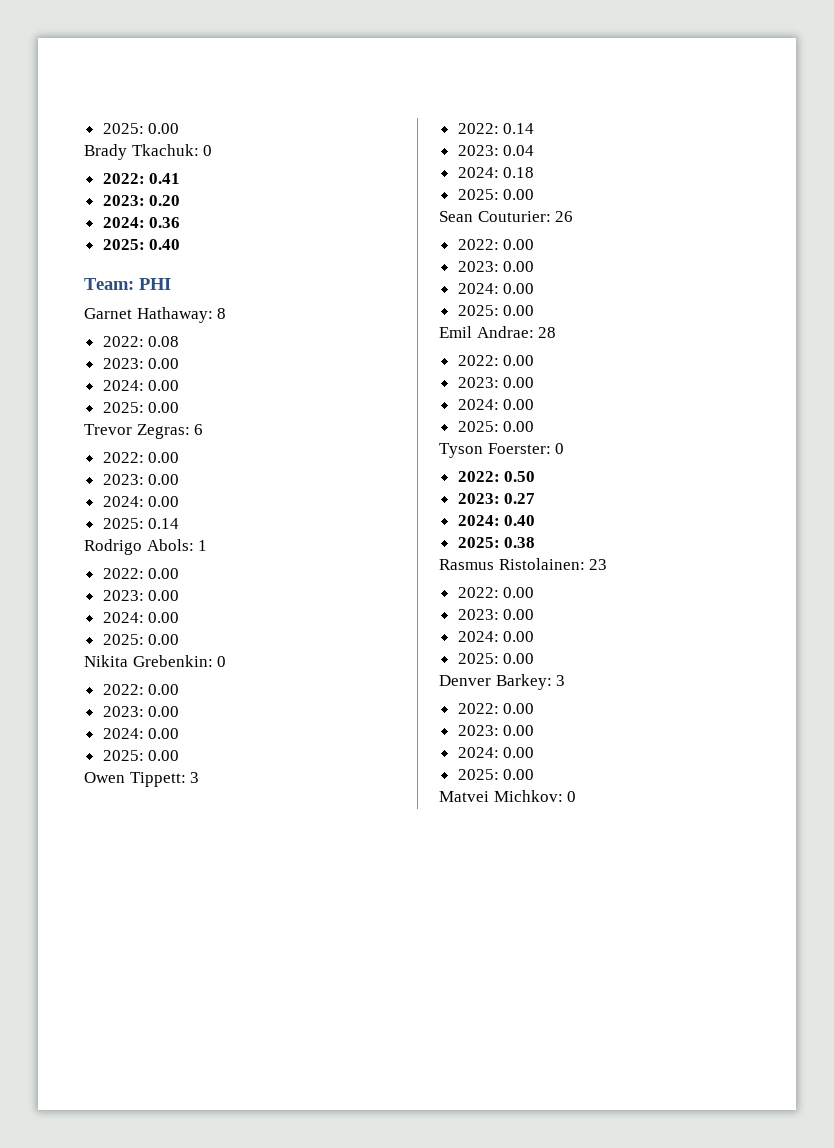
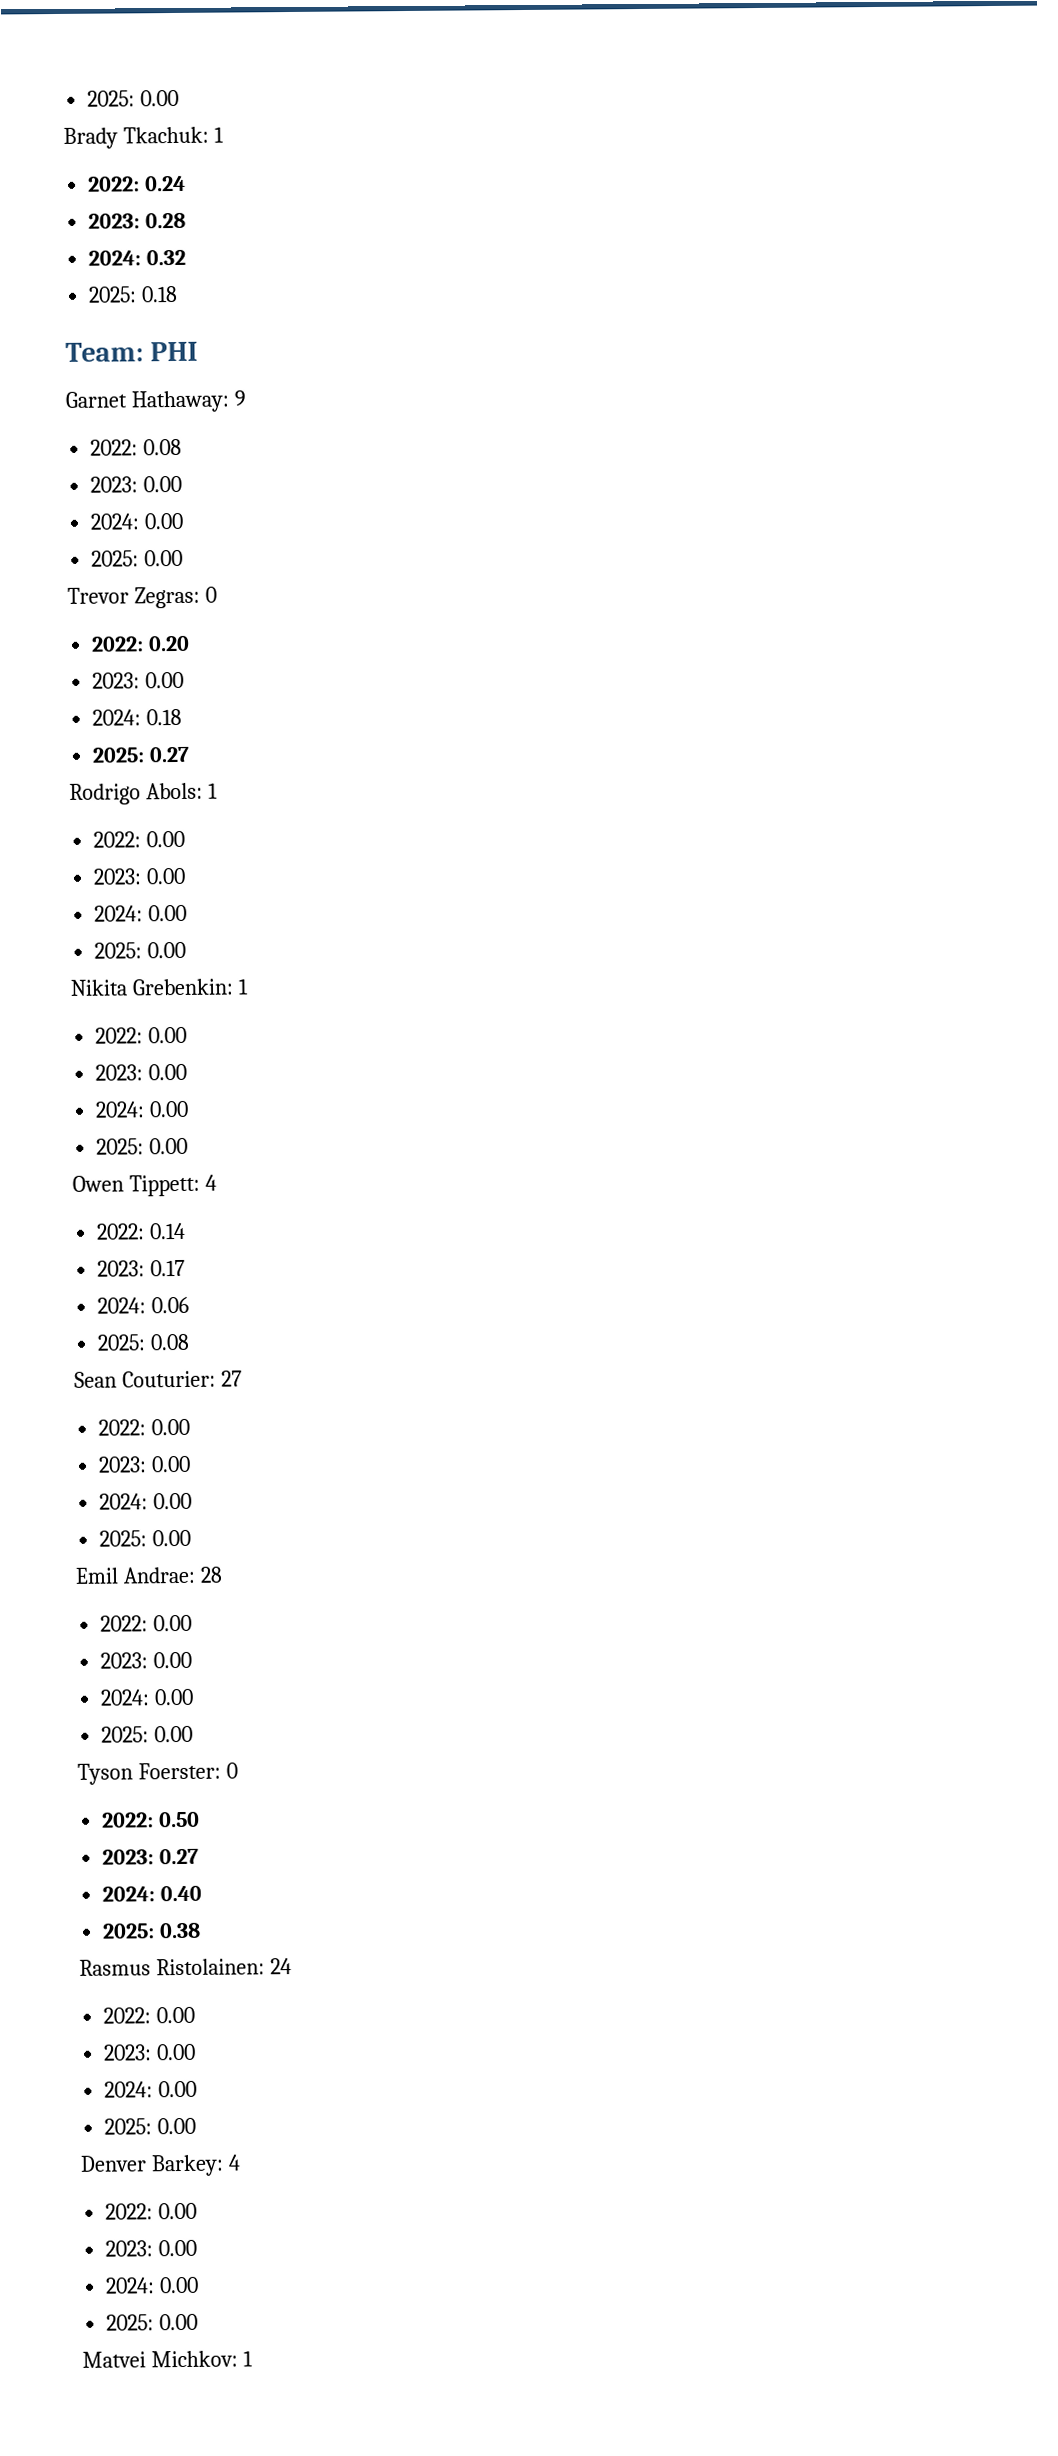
[203,145,213,156] [102,173,181,184] [102,195,181,206] [102,217,181,228] [102,239,181,250] 0 // 2022: 0.41 // 2023: 0.20 // 2024: 0.36 // 2025: 0.40 -> [213,126,224,143] [87,175,187,192] [88,212,187,229] [88,249,187,266] [88,285,179,303] 1 // 2022: 0.24 // 2023: 0.28 // 2024: 0.32 // 2025: 0.18
[217,308,227,319] 8 -> [233,390,246,407] 9
[194,424,204,435] [102,452,180,463] [102,474,180,485] [102,496,180,507] [102,518,180,529] 6 // 2022: 0.00 // 2023: 0.00 // 2024: 0.00 // 2025: 0.14 -> [204,586,217,603] [91,635,191,652] [92,671,185,689] [92,708,183,726] [92,746,191,763] 0 // 2022: 0.20 // 2023: 0.00 // 2024: 0.18 // 2025: 0.27
[217,656,227,667] 0 -> [237,978,248,995] 1
[190,772,200,783] 3 -> [204,1174,217,1191] 4
[503,145,535,156] [457,167,535,178] [457,189,535,200] 0.04 // 2024: 0.18 // 2025: 0.00 -> [150,1259,186,1277] [97,1296,190,1314] [97,1333,191,1351] 0.17 // 2024: 0.06 // 2025: 0.08
[555,211,574,222] 26 -> [220,1370,242,1387] 27
[589,559,608,570] 23 -> [269,1958,292,1975] 24
[556,675,566,686] 3 -> [227,2154,241,2171] 4
[567,791,577,802] 0 -> [242,2350,253,2367] 1

